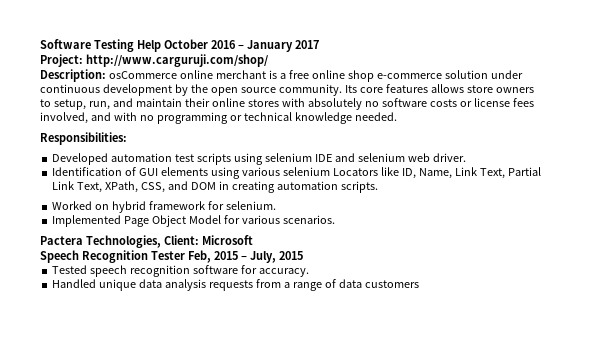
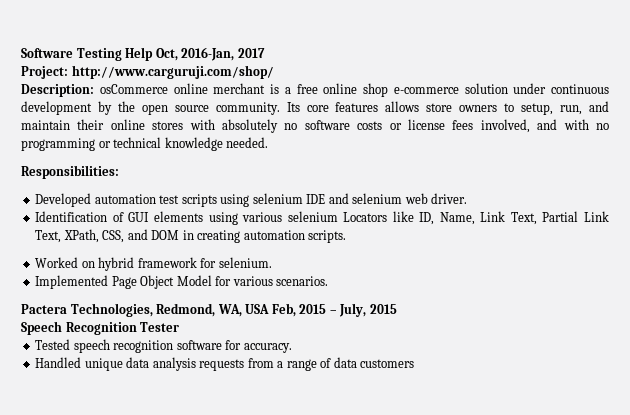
[163,39,293,52] October 2016 – January -> [155,47,235,61] Oct, 2016-Jan,
[163,235,253,245] [40,250,185,263] Client: Microsoft // Speech Recognition Tester -> [156,303,270,317] Redmond, WA, USA
(303, 255) none -> [21,321,180,335] // Speech Recognition Tester

